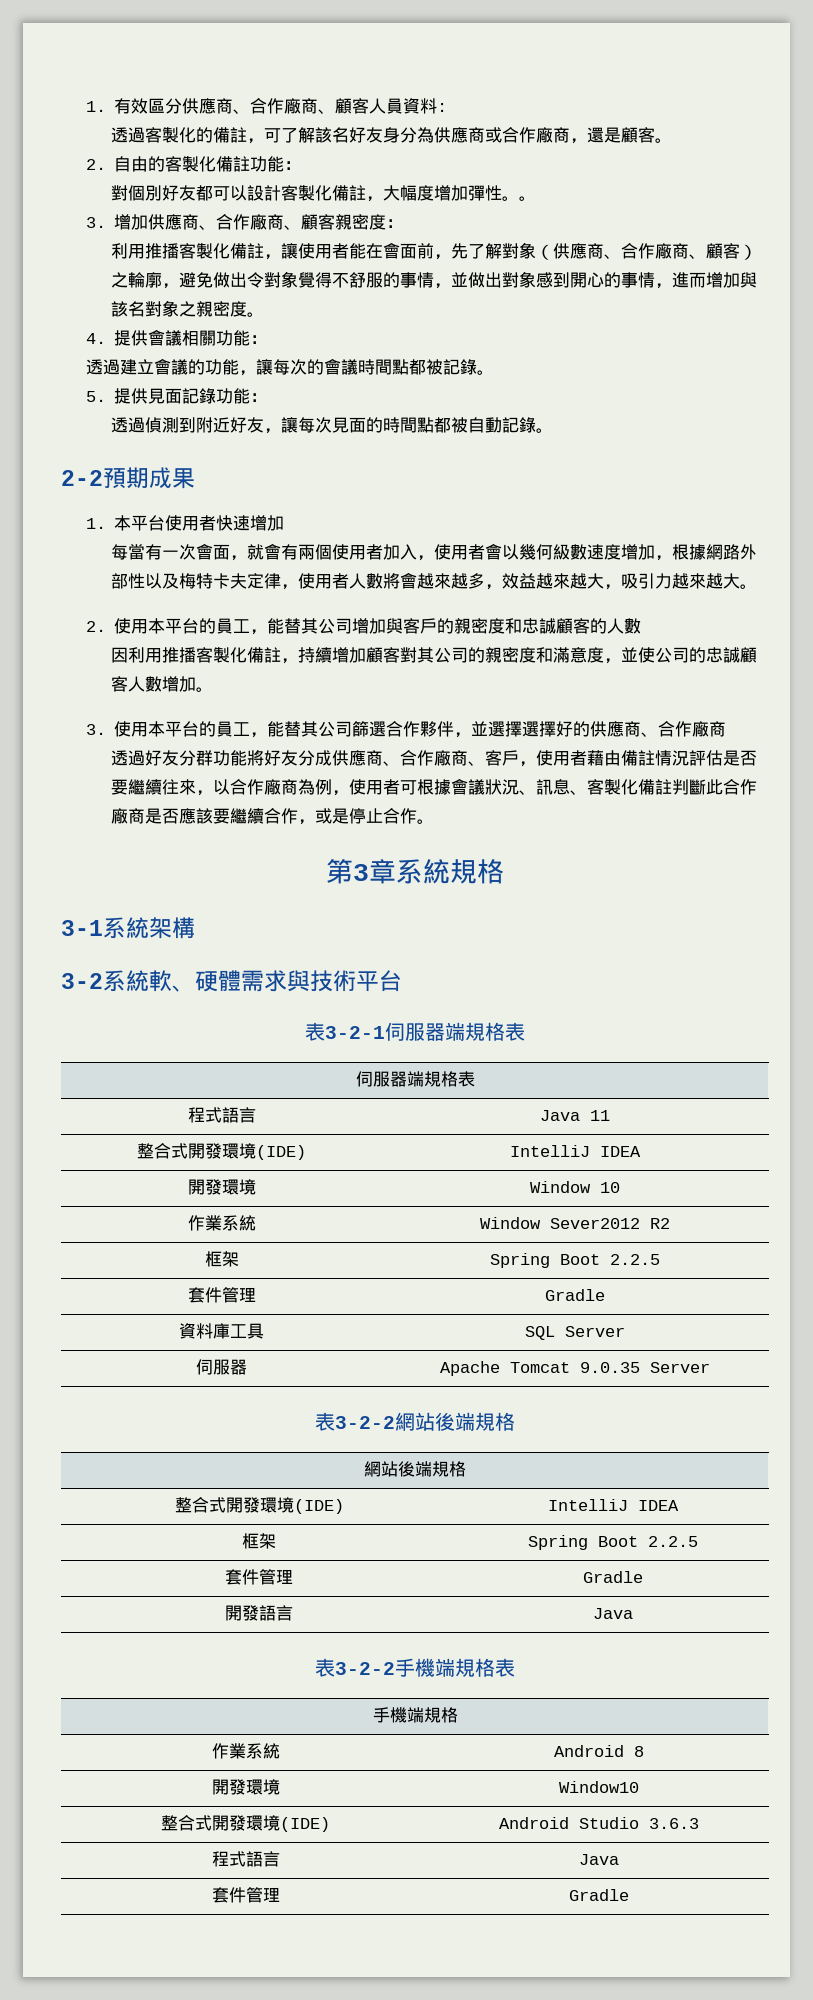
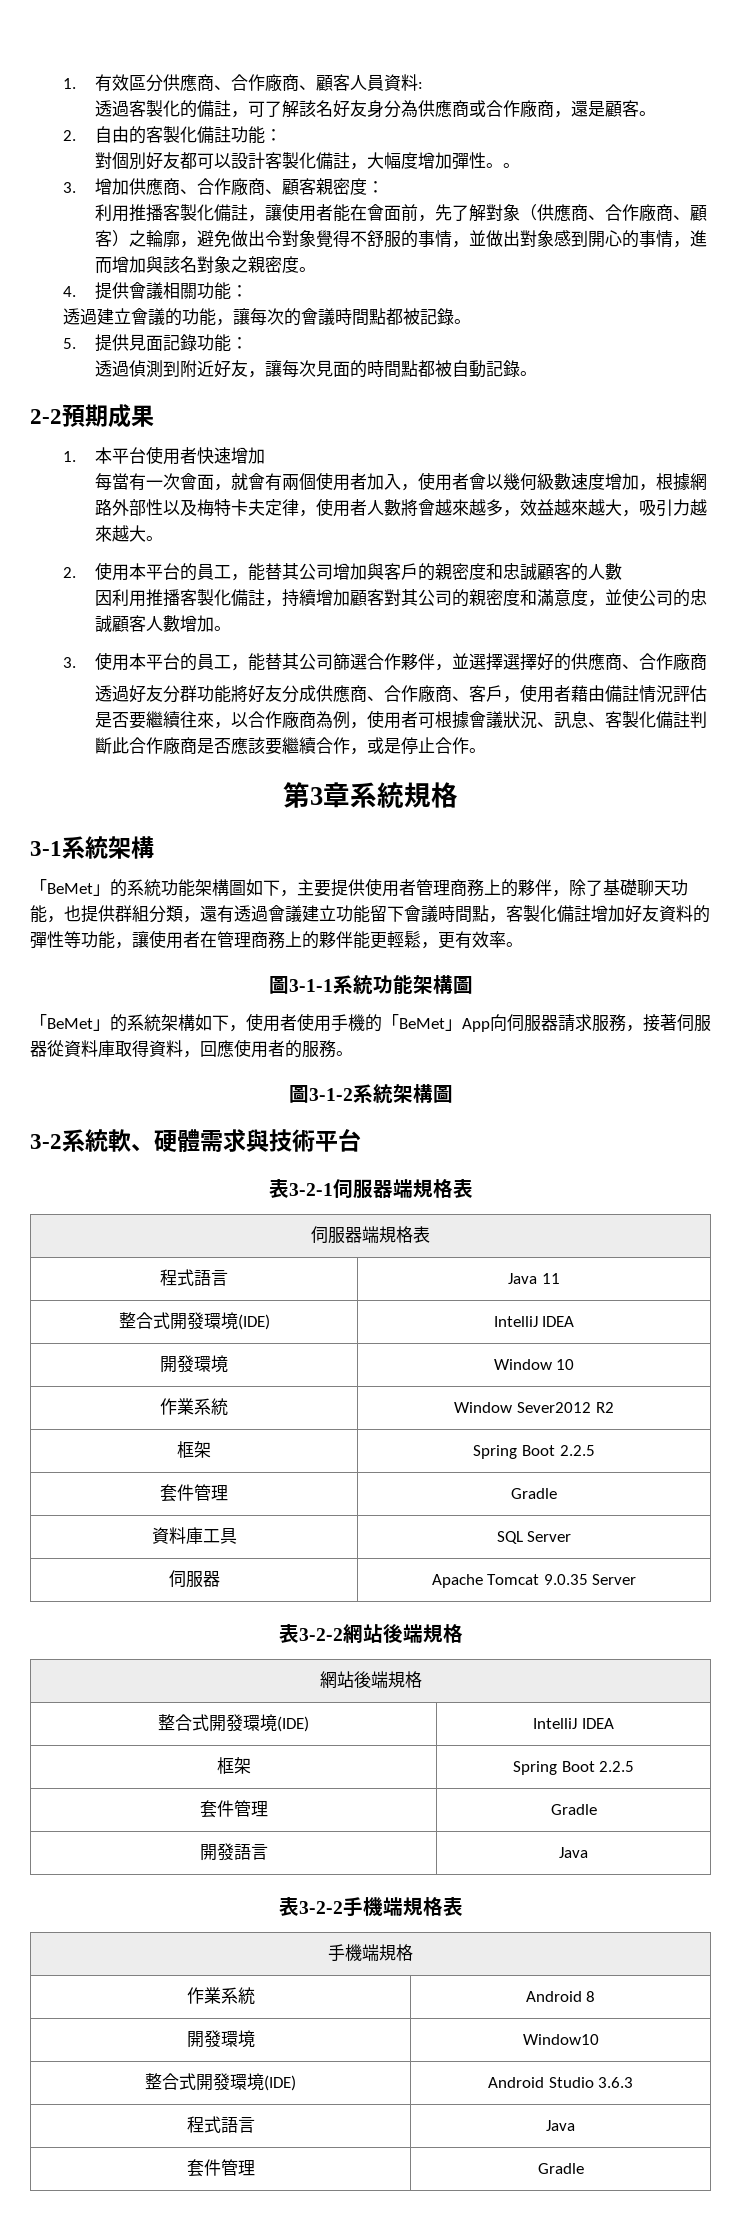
(195, 928) none -> [30,878,688,897] [30,905,710,923] [30,930,523,949] [268,975,473,995] [30,1013,711,1032] [30,1039,353,1058] [288,1084,453,1104] // 「BeMet」的系統功能架構圖如下，主要提供使用者管理商務上的夥伴，除了基礎聊天功能，也提供群組分類，還有透過會議建立功能留下會議時間點，客製化備註增加好友資料的彈性等功能，讓使用者在管理商務上的夥伴能更輕鬆，更有效率。 // 圖3-1-1系統功能架構圖 // 「BeMet」的系統架構如下，使用者使用手機的「BeMet」App向伺服器請求服務，接著伺服器從資料庫取得資料，回應使用者的服務。 // 圖3-1-2系統架構圖

